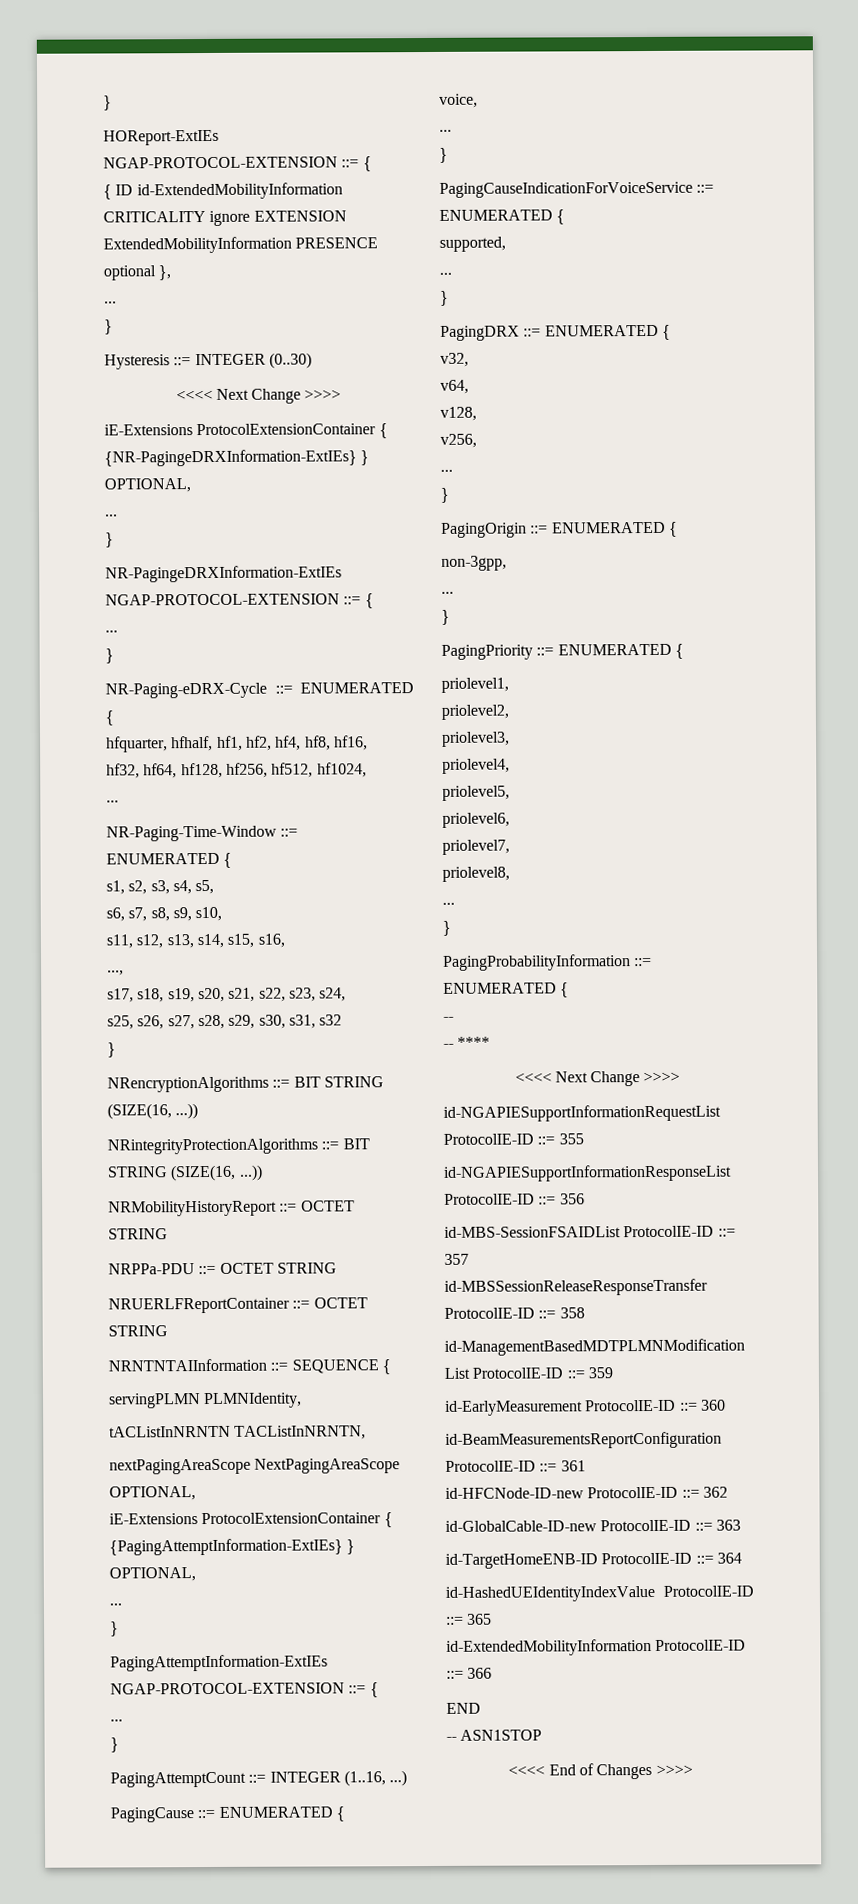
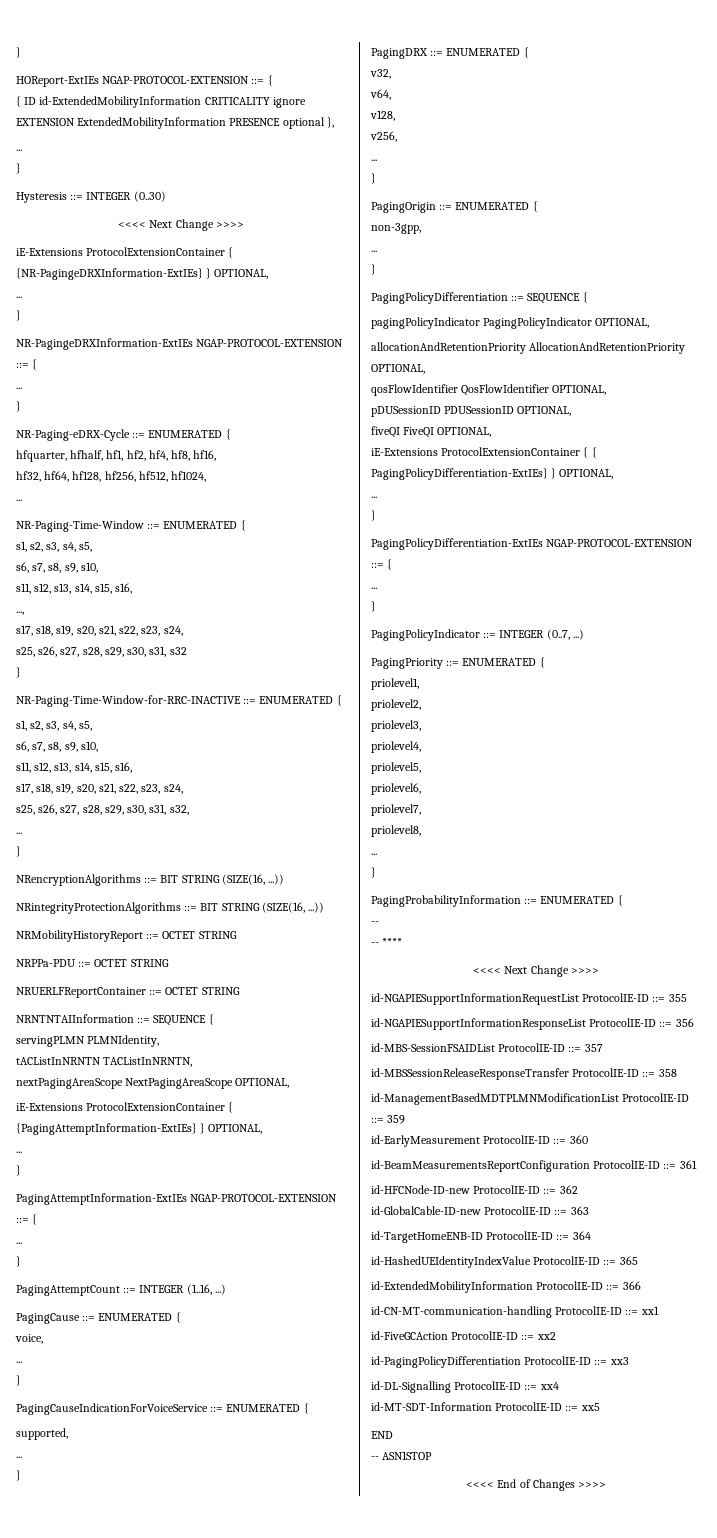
(116, 1050) none -> [16,695,342,707] [16,720,92,731] [16,741,98,752] [16,762,133,773] [16,783,183,794] [16,804,189,815] [16,832,22,834] [16,846,21,857] // NR-Paging-Time-Window-for-RRC-INACTIVE ::= ENUMERATED { // s1, s2, s3, s4, s5, // s6, s7, s8, s9, s10, // s11, s12, s13, s14, s15, s16, // s17, s18, s19, s20, s21, s22, s23, s24, // s25, s26, s27, s28, s29, s30, s31, s32, // ... // }
(450, 617) none -> [371,292,588,304] [371,317,650,329] [371,342,686,354] [371,364,425,374] [371,384,607,396] [371,406,572,417] [371,426,492,438] [371,447,597,458] [371,468,614,480] [371,496,377,498] [371,510,376,521] [371,538,694,550] [371,559,393,570] [371,587,377,589] [371,601,376,612] [371,629,584,641] // PagingPolicyDifferentiation ::= SEQUENCE { // pagingPolicyIndicator PagingPolicyIndicator OPTIONAL, // allocationAndRetentionPriority AllocationAndRetentionPriority OPTIONAL, // qosFlowIdentifier QosFlowIdentifier OPTIONAL, // pDUSessionID PDUSessionID OPTIONAL, // fiveQI FiveQI OPTIONAL, // iE-Extensions ProtocolExtensionContainer { { PagingPolicyDifferentiation-ExtIEs} } OPTIONAL, // ... // } // PagingPolicyDifferentiation-ExtIEs NGAP-PROTOCOL-EXTENSION ::= { // ... // } // PagingPolicyIndicator ::= INTEGER (0..7, ...)
(493, 1673) none -> [371,1306,659,1318] [371,1331,556,1340] [371,1356,629,1368] [371,1381,559,1393] [371,1402,600,1411] // id-CN-MT-communication-handling ProtocolIE-ID ::= xx1 // id-FiveGCAction ProtocolIE-ID ::= xx2 // id-PagingPolicyDifferentiation ProtocolIE-ID ::= xx3 // id-DL-Signalling ProtocolIE-ID ::= xx4 // id-MT-SDT-Information ProtocolIE-ID ::= xx5

